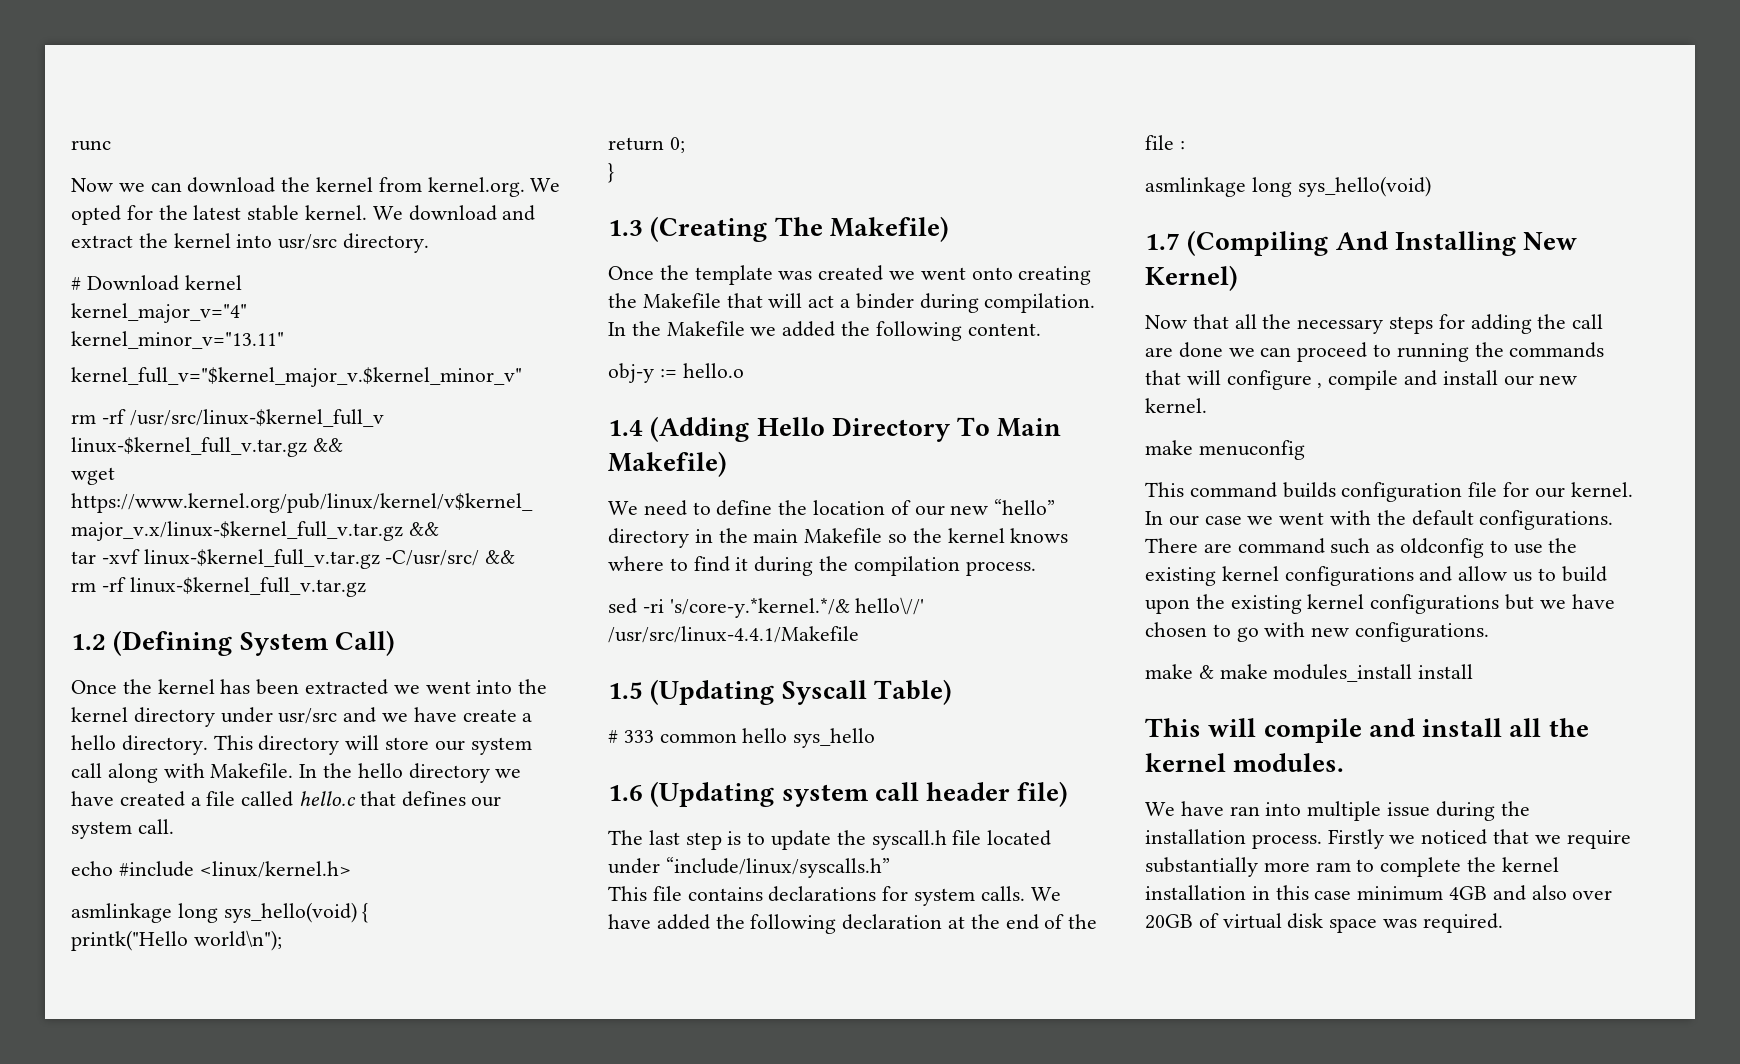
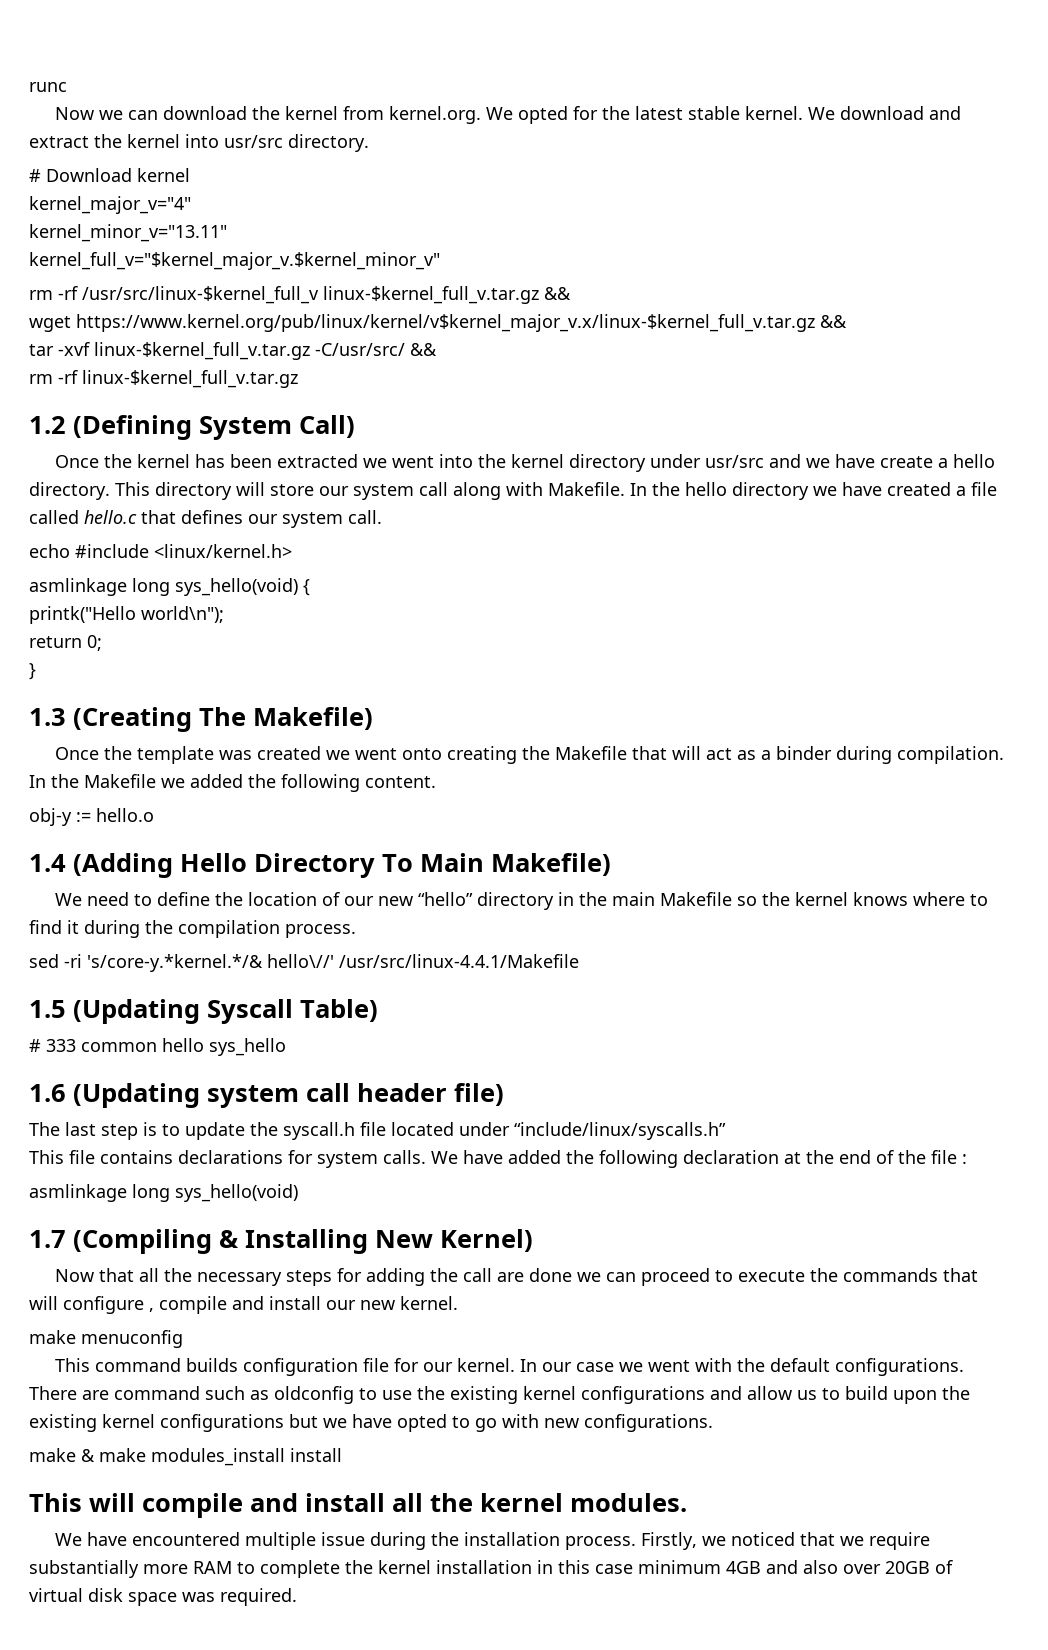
(835, 301) none -> [736,750,756,760] as
[1335,231,1388,250] And -> [219,1230,239,1248] &
[1396,343,1469,362] running -> [737,1270,805,1282] execute
[1145,622,1207,637] chosen -> [397,1414,447,1432] opted
[1229,802,1302,816] ran into -> [131,1532,240,1546] encountered
[1327,829,1384,849] Firstly -> [640,1532,697,1550] Firstly,
[1315,862,1351,872] ram -> [193,1561,232,1574] RAM

